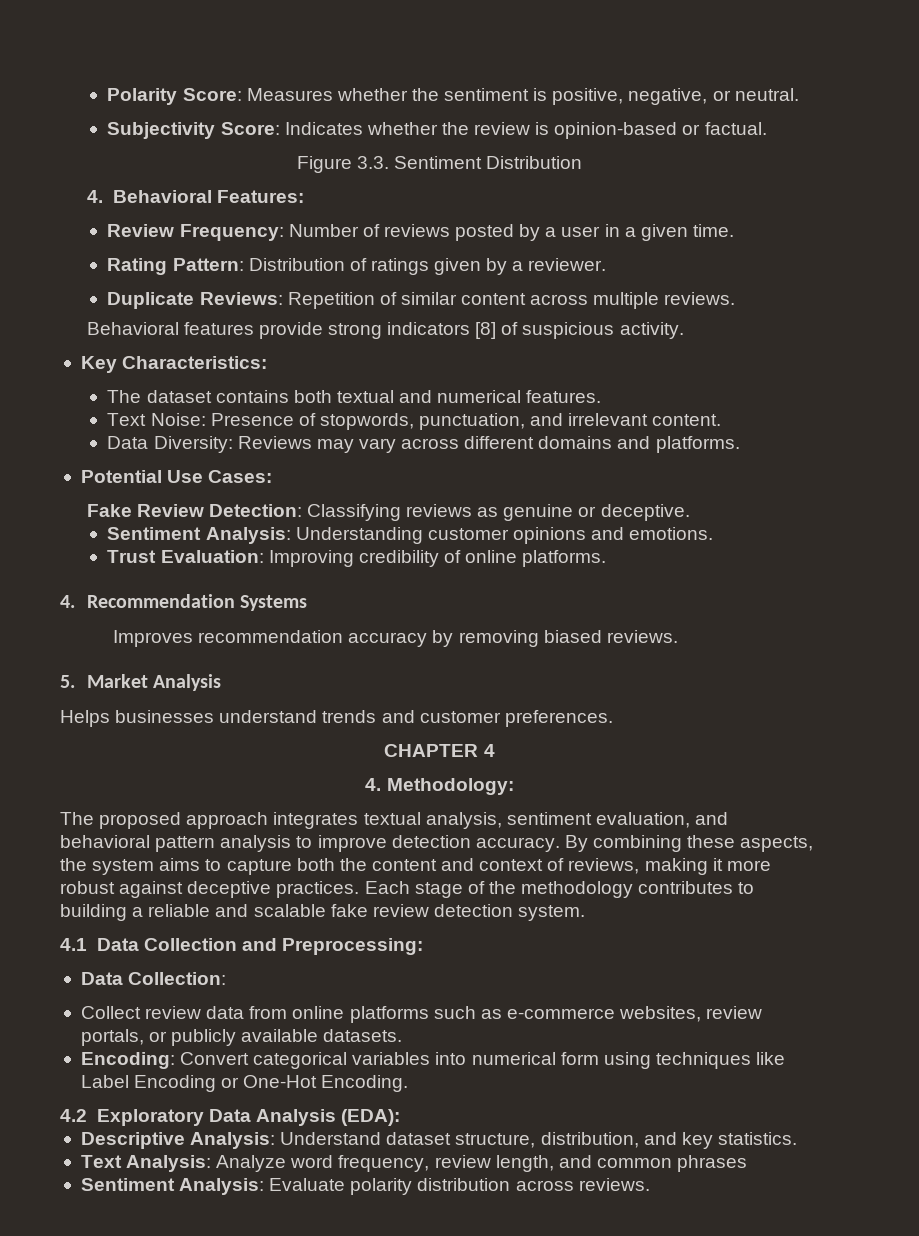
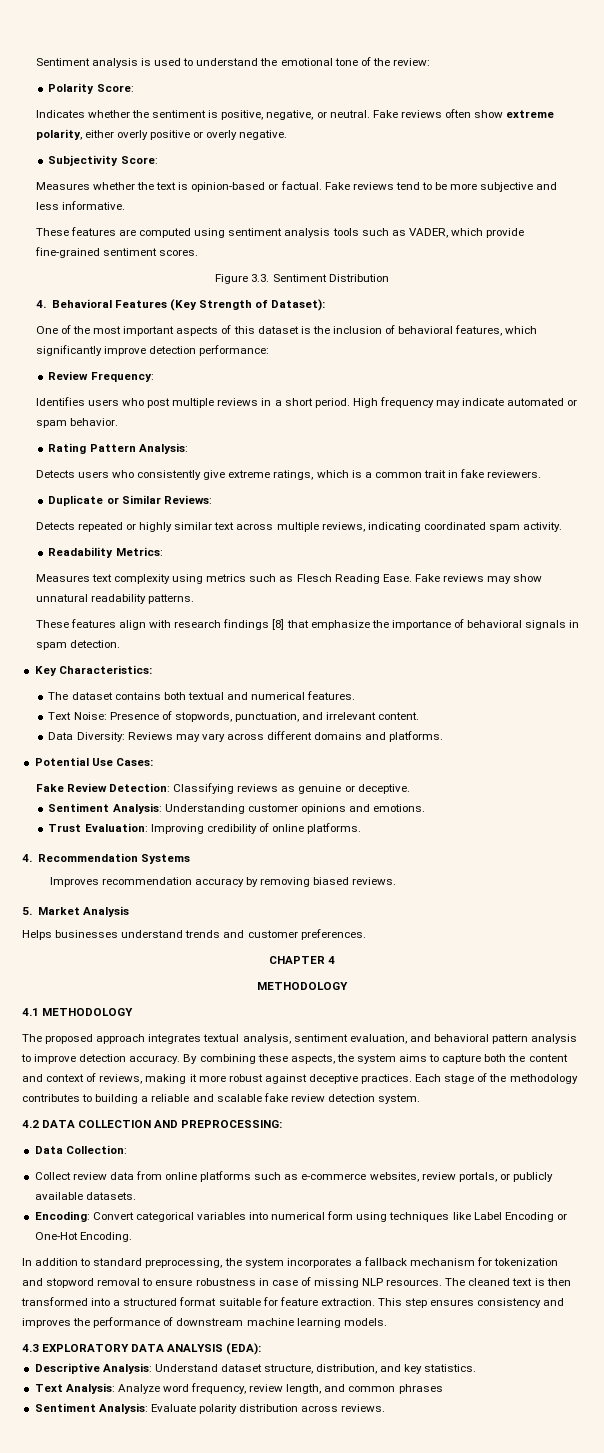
(107, 96) none -> [35,57,430,68] Sentiment analysis is used to understand the emotional tone of the review: //
[246,88,333,101] Measures -> [35,110,85,118] // Indicates
(799, 94) none -> [372,109,555,118] [35,129,288,140] Fake reviews often show extreme polarity, either overly positive or overly negative.
[284,122,531,135] Indicates whether the review -> [35,182,177,190] // Measures whether the text
(767, 128) none -> [324,182,558,192] [35,201,125,210] [35,227,525,238] [34,247,198,258] Fake reviews tend to be more subjective and less informative. // These features are computed using sentiment analysis tools such as VADER, which provide fine-grained sentiment scores.
[217,190,305,203] [107,224,735,241] [107,258,607,275] Features: // Review Frequency: Number of reviews posted by a user in a given time. // Rating Pattern: Distribution of ratings given by a reviewer. -> [114,299,326,311] [35,325,538,336] [35,345,270,356] [48,371,154,382] [35,397,578,408] [35,418,118,428] [48,443,188,454] [35,469,542,480] Features (Key Strength of Dataset): // One of the most important aspects of this dataset is the inclusion of behavioral features, which significantly improve detection performance: // Review Frequency: // Identifies users who post multiple reviews in a short period. High frequency may indicate automated or spam behavior. // Rating Pattern Analysis: // Detects users who consistently give extreme ratings, which is a common trait in fake reviewers.
(195, 300) none -> [106,495,161,504] or Similar
[287,292,736,309] [86,322,684,339] Repetition of similar content across multiple reviews. // Behavioral features provide strong indicators [8] of suspicious activity. -> [35,522,563,532] [48,547,163,558] [35,574,543,584] [35,594,194,604] [35,619,580,630] [35,640,120,650] // Detects repeated or highly similar text across multiple reviews, indicating coordinated spam activity. // Readability Metrics: // Measures text complexity using metrics such as Flesch Reading Ease. Fake reviews may show unnatural readability patterns. // These features align with research findings [8] that emphasize the importance of behavioral signals in spam detection.
[365,778,514,795] 4. Methodology: -> [257,982,348,990] [22,1008,134,1016] METHODOLOGY // 4.1 METHODOLOGY
[60,938,423,955] 4.1 Data Collection and Preprocessing: -> [22,1120,283,1128] 4.2 DATA COLLECTION AND PREPROCESSING:
[60,1109,336,1126] 4.2 Exploratory Data Analysis -> [22,1257,559,1268] [22,1277,571,1288] [21,1297,565,1308] [22,1317,387,1328] [22,1344,224,1352] In addition to standard preprocessing, the system incorporates a fallback mechanism for tokenization and stopword removal to ensure robustness in case of missing NLP resources. The cleaned text is then transformed into a structured format suitable for feature extraction. This step ensures consistency and improves the performance of downstream machine learning models. // 4.3 EXPLORATORY DATA ANALYSIS

